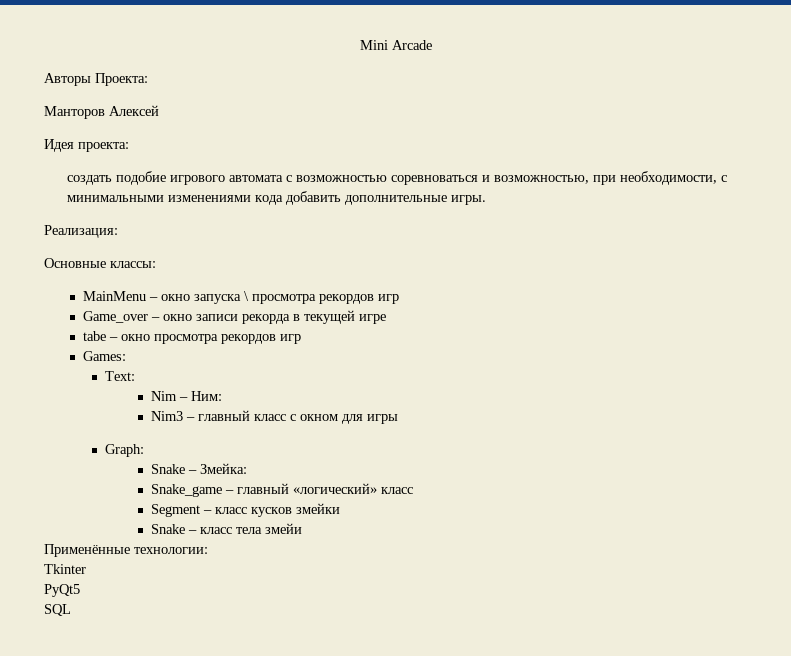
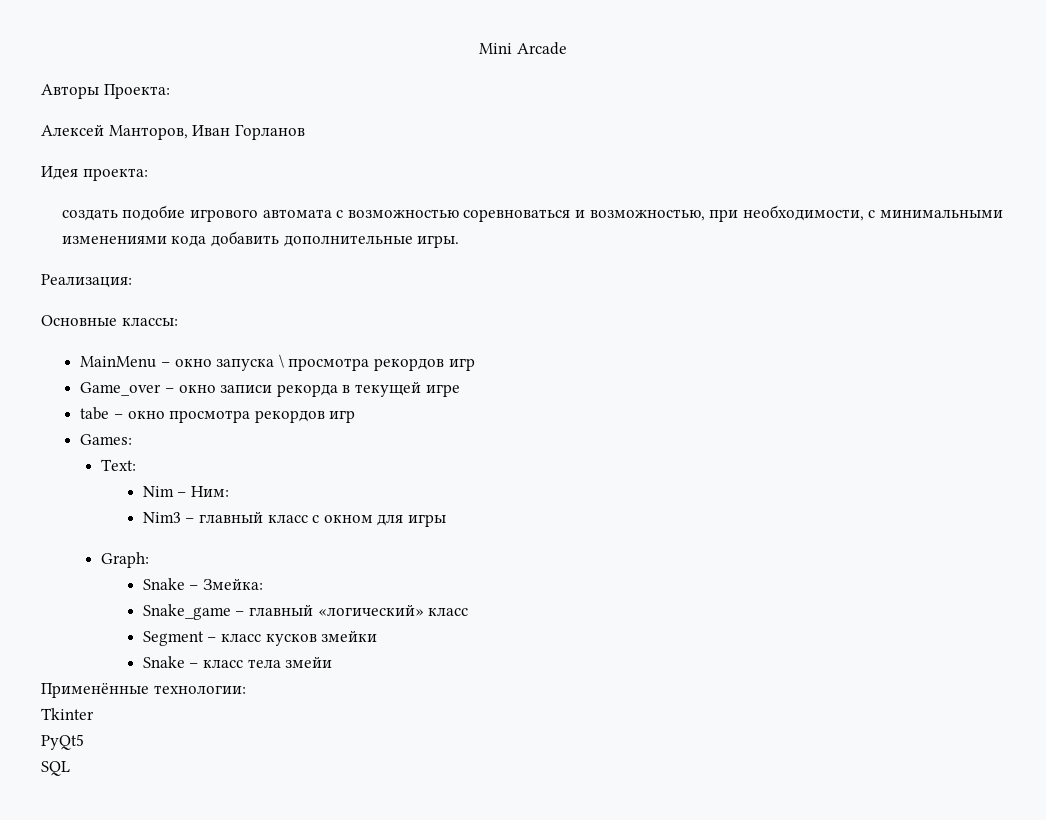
[44,106,105,119] Манторов -> (170, 91) none
(159, 110) none -> [108,124,305,140] Манторов, Иван Горланов

